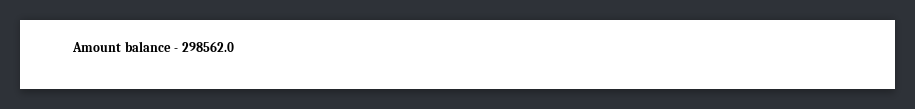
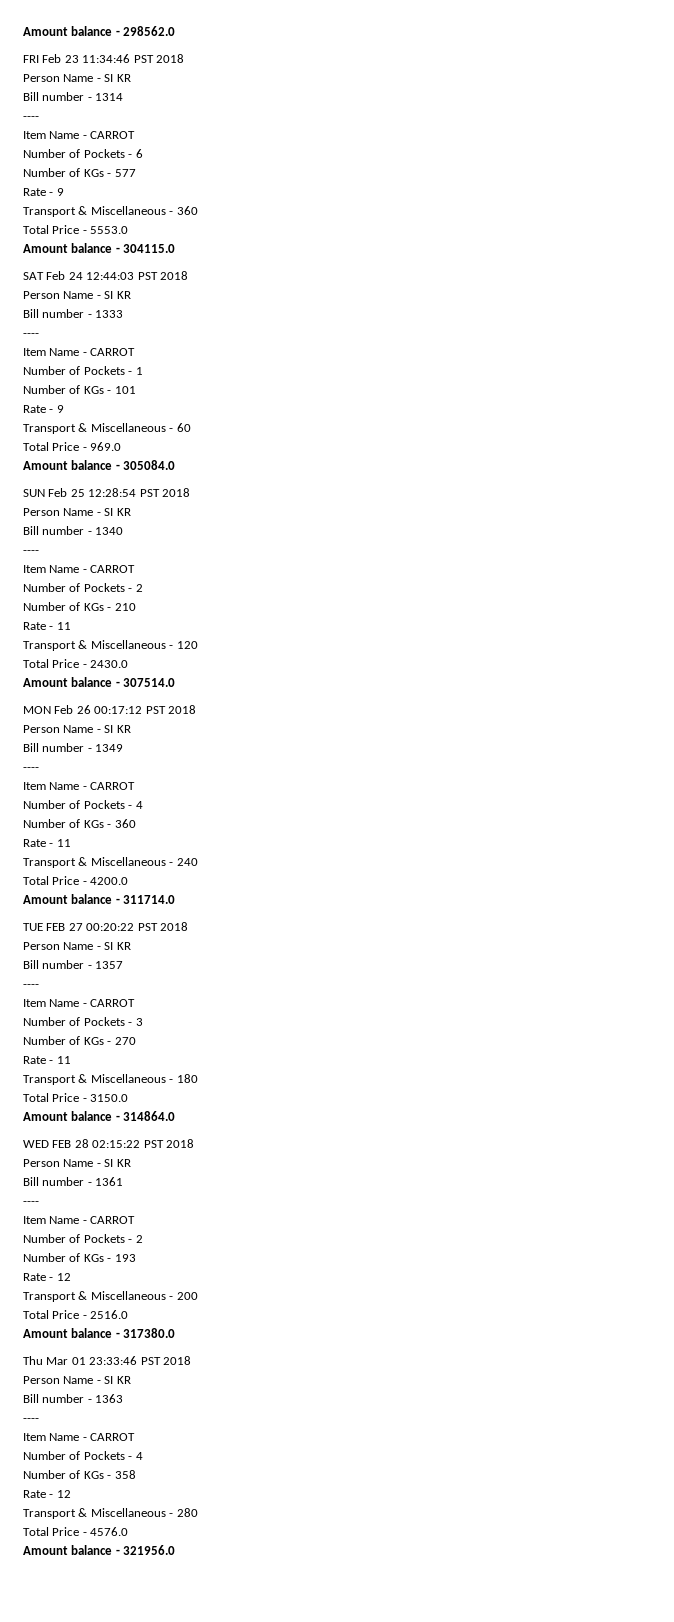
(234, 46) none -> [23,54,184,63] [23,74,131,82] [23,92,124,101] [23,116,39,120] [23,131,136,139] [23,149,143,158] [23,168,136,177] [23,188,64,196] [23,206,198,217] [23,225,129,234] [23,243,176,253] [23,271,188,280] [23,291,131,299] [23,309,124,318] [23,333,39,337] [23,348,136,356] [23,366,143,375] [23,385,136,394] [23,405,64,413] [23,423,191,434] [23,442,122,451] [23,460,176,470] [23,488,190,497] [23,508,131,516] [23,526,124,535] [23,550,39,554] [23,565,136,573] [23,583,143,592] [23,602,136,611] [23,622,71,630] [23,640,198,651] [23,659,129,668] [23,677,176,687] [23,705,196,714] [23,725,131,733] [23,743,124,752] [23,767,39,771] [23,782,136,790] [23,800,143,809] [23,819,136,828] [23,839,71,847] [23,857,198,868] [23,876,129,885] [23,894,176,904] [23,922,188,931] [23,942,131,950] [23,960,124,969] [23,984,39,988] [23,999,136,1007] [23,1017,143,1026] [23,1036,136,1045] [23,1056,71,1064] [23,1074,198,1085] [23,1093,129,1102] [23,1111,176,1121] [23,1139,194,1148] [23,1159,131,1167] [23,1177,124,1186] [23,1201,39,1205] [23,1216,136,1224] [23,1234,143,1243] [23,1253,136,1262] [23,1273,71,1281] [23,1291,198,1302] [23,1310,129,1319] [23,1328,176,1338] [23,1356,191,1365] [23,1376,131,1384] [23,1394,124,1403] [23,1418,39,1422] [23,1433,136,1441] [23,1451,143,1460] [23,1470,136,1479] [23,1490,71,1498] [23,1508,198,1519] [23,1527,129,1536] [23,1545,176,1555] // FRI Feb 23 11:34:46 PST 2018 // Person Name - SI KR // Bill number - 1314 // ---- // Item Name - CARROT // Number of Pockets - 6 // Number of KGs - 577 // Rate - 9 // Transport & Miscellaneous - 360 // Total Price - 5553.0 // Amount balance - 304115.0 // SAT Feb 24 12:44:03 PST 2018 // Person Name - SI KR // Bill number - 1333 // ---- // Item Name - CARROT // Number of Pockets - 1 // Number of KGs - 101 // Rate - 9 // Transport & Miscellaneous - 60 // Total Price - 969.0 // Amount balance - 305084.0 // SUN Feb 25 12:28:54 PST 2018 // Person Name - SI KR // Bill number - 1340 // ---- // Item Name - CARROT // Number of Pockets - 2 // Number of KGs - 210 // Rate - 11 // Transport & Miscellaneous - 120 // Total Price - 2430.0 // Amount balance - 307514.0 // MON Feb 26 00:17:12 PST 2018 // Person Name - SI KR // Bill number - 1349 // ---- // Item Name - CARROT // Number of Pockets - 4 // Number of KGs - 360 // Rate - 11 // Transport & Miscellaneous - 240 // Total Price - 4200.0 // Amount balance - 311714.0 // TUE FEB 27 00:20:22 PST 2018 // Person Name - SI KR // Bill number - 1357 // ---- // Item Name - CARROT // Number of Pockets - 3 // Number of KGs - 270 // Rate - 11 // Transport & Miscellaneous - 180 // Total Price - 3150.0 // Amount balance - 314864.0 // WED FEB 28 02:15:22 PST 2018 // Person Name - SI KR // Bill number - 1361 // ---- // Item Name - CARROT // Number of Pockets - 2 // Number of KGs - 193 // Rate - 12 // Transport & Miscellaneous - 200 // Total Price - 2516.0 // Amount balance - 317380.0 // Thu Mar 01 23:33:46 PST 2018 // Person Name - SI KR // Bill number - 1363 // ---- // Item Name - CARROT // Number of Pockets - 4 // Number of KGs - 358 // Rate - 12 // Transport & Miscellaneous - 280 // Total Price - 4576.0 // Amount balance - 321956.0

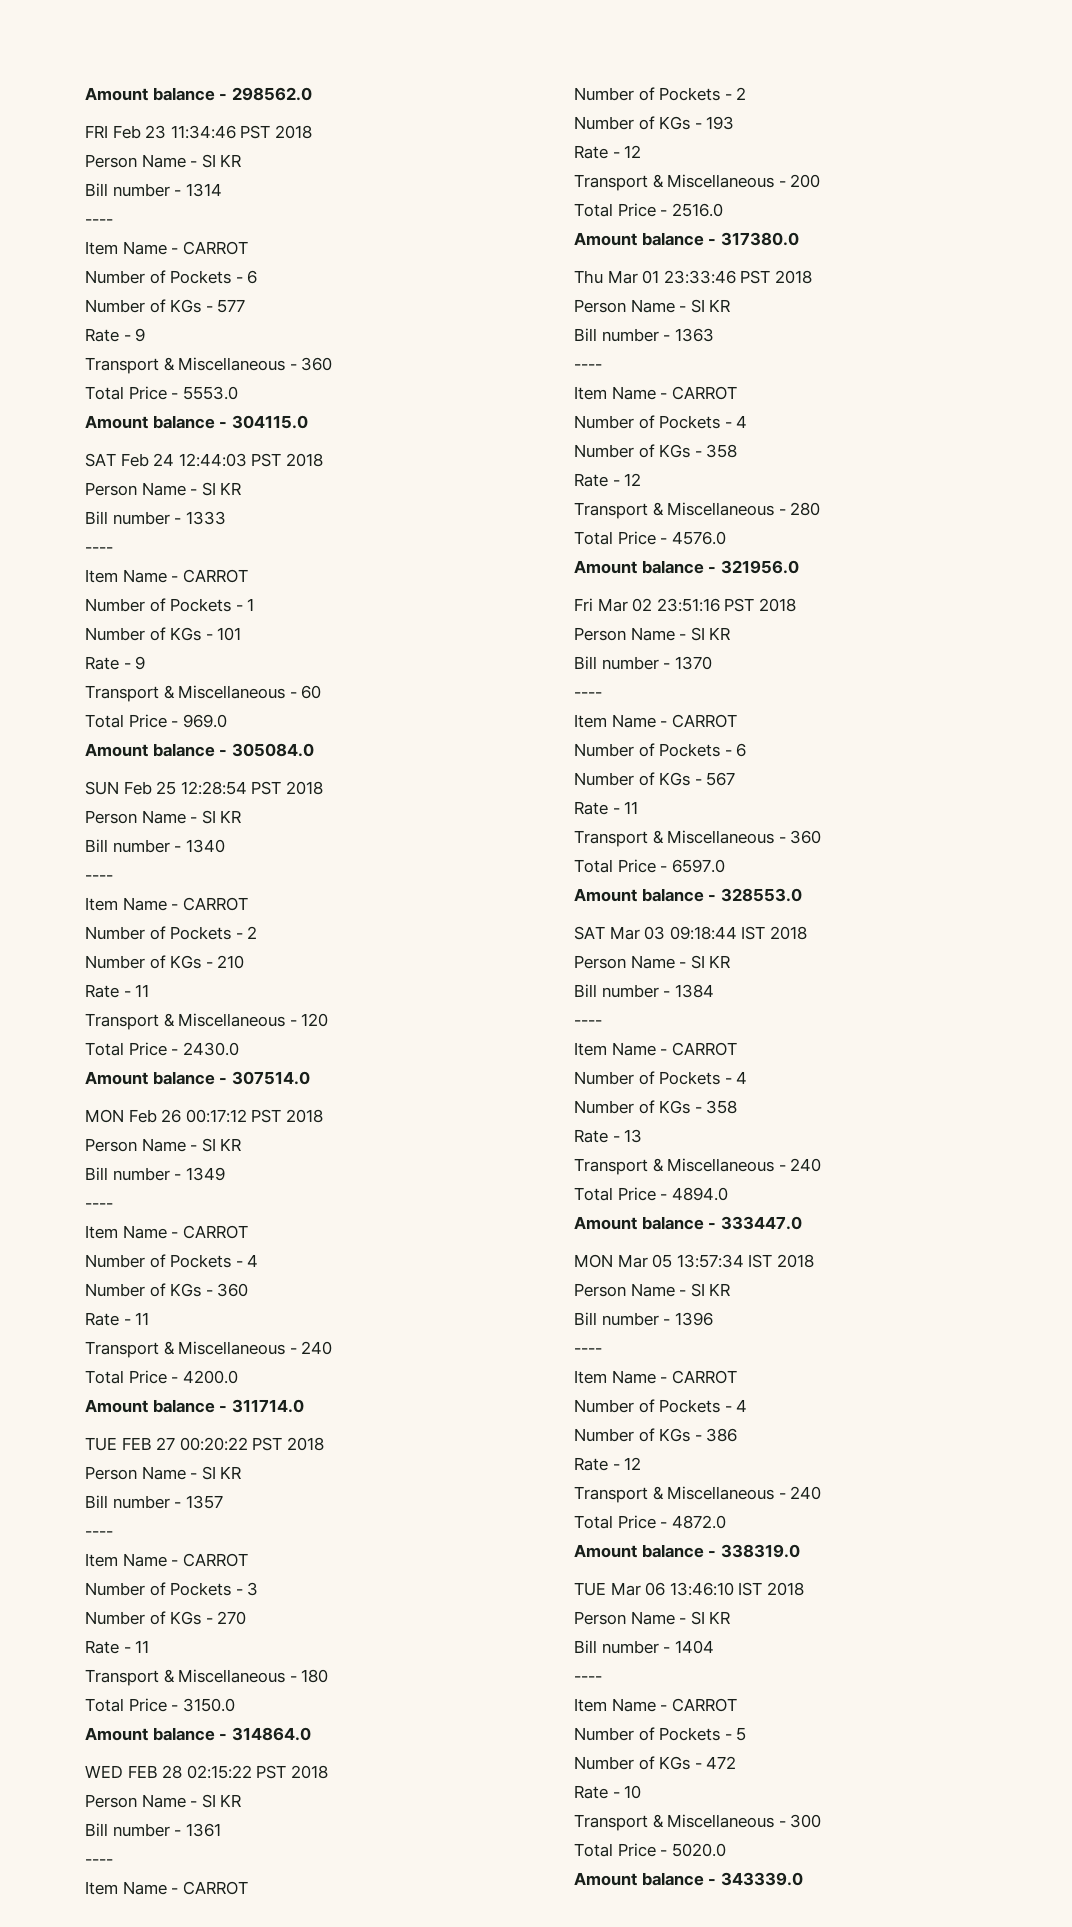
(176, 1550) none -> [574,598,796,612] [574,627,731,641] [574,656,712,670] [574,692,602,698] [574,714,737,728] [574,743,747,757] [574,772,736,786] [574,801,639,815] [574,830,822,847] [574,859,725,873] [574,888,802,902] [574,926,807,940] [574,955,731,969] [574,984,714,998] [574,1020,602,1026] [574,1042,737,1056] [574,1071,748,1085] [574,1100,738,1114] [574,1129,643,1143] [574,1158,822,1175] [574,1187,728,1201] [574,1216,802,1230] [574,1254,814,1268] [574,1283,731,1297] [574,1312,713,1326] [574,1348,602,1354] [574,1370,737,1384] [574,1399,748,1413] [574,1428,738,1442] [574,1457,642,1471] [574,1486,822,1503] [574,1515,726,1529] [574,1544,800,1558] [574,1582,804,1596] [574,1611,731,1625] [574,1640,714,1654] [574,1676,602,1682] [574,1698,737,1712] [574,1727,747,1741] [574,1756,737,1770] [574,1785,642,1799] [574,1814,822,1831] [574,1843,726,1857] [574,1872,803,1886] // Fri Mar 02 23:51:16 PST 2018 // Person Name - SI KR // Bill number - 1370 // ---- // Item Name - CARROT // Number of Pockets - 6 // Number of KGs - 567 // Rate - 11 // Transport & Miscellaneous - 360 // Total Price - 6597.0 // Amount balance - 328553.0 // SAT Mar 03 09:18:44 IST 2018 // Person Name - SI KR // Bill number - 1384 // ---- // Item Name - CARROT // Number of Pockets - 4 // Number of KGs - 358 // Rate - 13 // Transport & Miscellaneous - 240 // Total Price - 4894.0 // Amount balance - 333447.0 // MON Mar 05 13:57:34 IST 2018 // Person Name - SI KR // Bill number - 1396 // ---- // Item Name - CARROT // Number of Pockets - 4 // Number of KGs - 386 // Rate - 12 // Transport & Miscellaneous - 240 // Total Price - 4872.0 // Amount balance - 338319.0 // TUE Mar 06 13:46:10 IST 2018 // Person Name - SI KR // Bill number - 1404 // ---- // Item Name - CARROT // Number of Pockets - 5 // Number of KGs - 472 // Rate - 10 // Transport & Miscellaneous - 300 // Total Price - 5020.0 // Amount balance - 343339.0

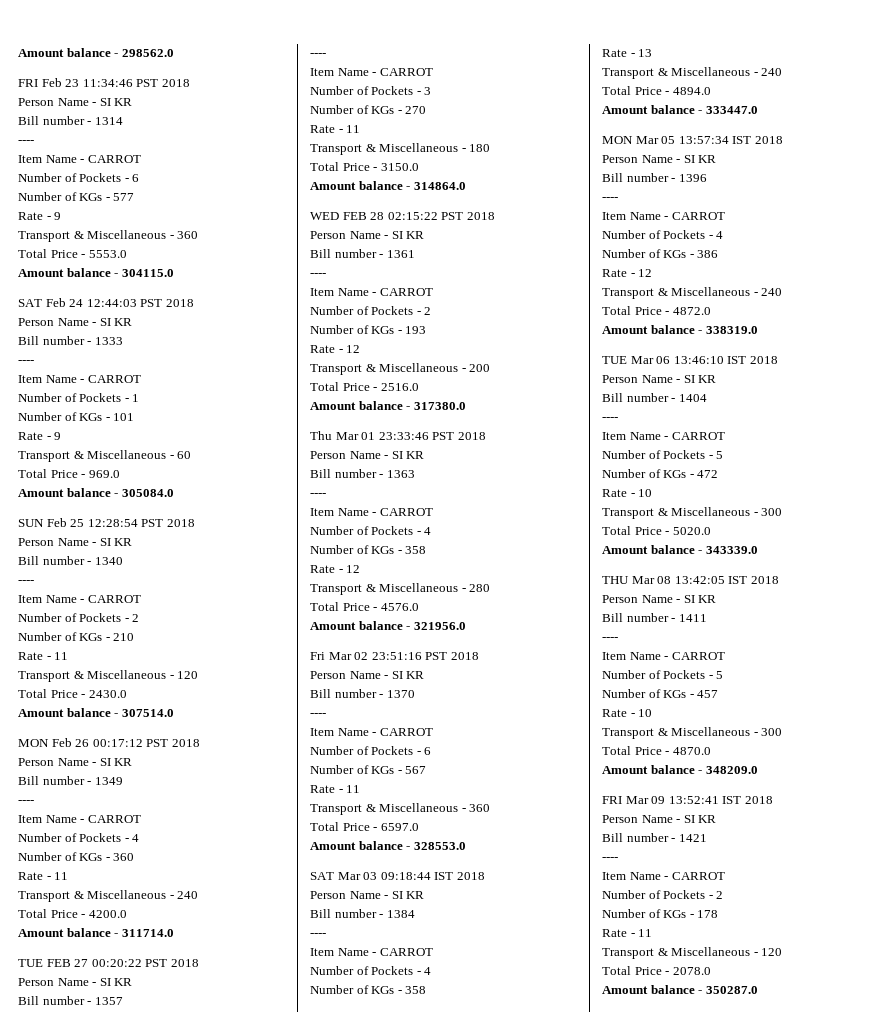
(803, 1879) none -> [602,576,779,584] [602,595,717,603] [602,613,707,622] [602,637,618,641] [602,652,725,660] [602,670,724,679] [602,689,719,698] [602,709,653,717] [602,727,783,739] [602,746,711,755] [602,765,758,774] [602,796,773,804] [602,815,717,823] [602,833,707,842] [602,857,618,861] [602,872,725,880] [602,890,724,899] [602,909,719,918] [602,929,653,937] [602,947,783,959] [602,966,711,975] [602,985,758,994] // THU Mar 08 13:42:05 IST 2018 // Person Name - SI KR // Bill number - 1411 // ---- // Item Name - CARROT // Number of Pockets - 5 // Number of KGs - 457 // Rate - 10 // Transport & Miscellaneous - 300 // Total Price - 4870.0 // Amount balance - 348209.0 // FRI Mar 09 13:52:41 IST 2018 // Person Name - SI KR // Bill number - 1421 // ---- // Item Name - CARROT // Number of Pockets - 2 // Number of KGs - 178 // Rate - 11 // Transport & Miscellaneous - 120 // Total Price - 2078.0 // Amount balance - 350287.0

